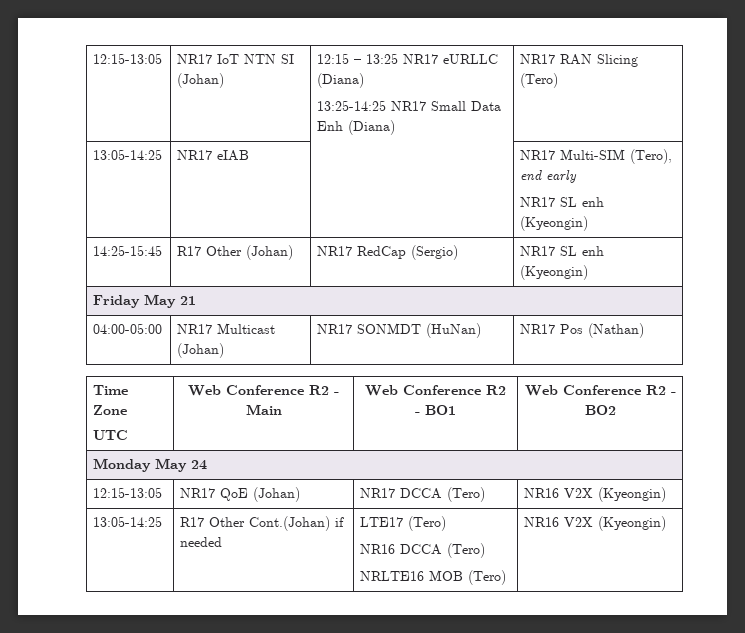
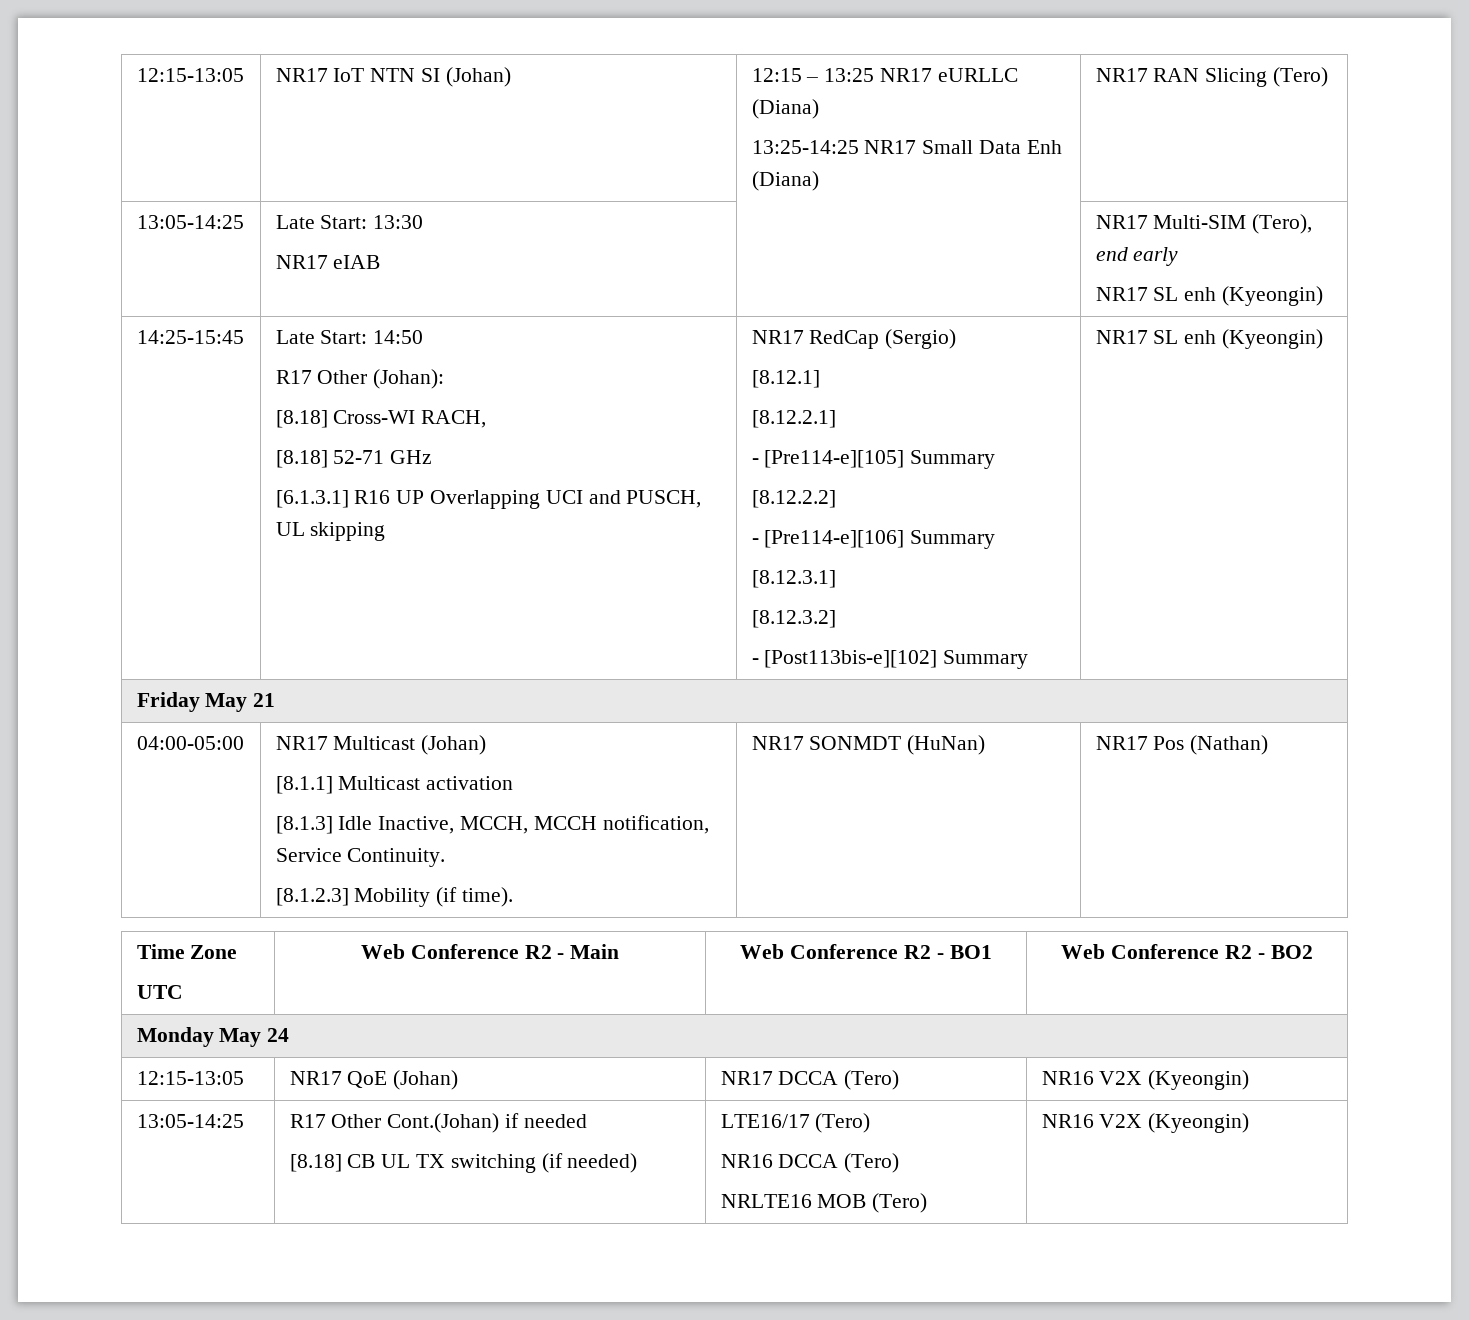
(163, 154) none -> [275,215,424,229] Late Start: 13:30 //
[177,245,294,260] [317,245,459,260] R17 Other (Johan) | NR17 RedCap (Sergio) -> [275,330,424,344] [275,369,445,389] [275,410,487,428] [275,450,433,468] [275,490,702,509] [275,522,386,541] [751,329,957,349] [751,370,820,388] [751,410,836,428] [751,450,996,469] [751,490,836,508] [751,530,996,549] [751,570,836,588] [751,610,836,628] [751,650,1029,669] Late Start: 14:50 // R17 Other (Johan): // [8.18] Cross-WI RACH, // [8.18] 52-71 GHz // [6.1.3.1] R16 UP Overlapping UCI and PUSCH, UL skipping | NR17 RedCap (Sergio) // [8.12.1] // [8.12.2.1] // - [Pre114-e][105] Summary // [8.12.2.2] // - [Pre114-e][106] Summary // [8.12.3.1] // [8.12.3.2] // - [Post113bis-e][102] Summary
(225, 350) none -> [275,776,514,794] [275,815,709,834] [275,848,446,867] [275,887,513,907] // [8.1.1] Multicast activation // [8.1.3] Idle Inactive, MCCH, MCCH notification, Service Continuity. // [8.1.2.3] Mobility (if time).
[360,517,404,527] | LTE17 -> [289,1153,638,1173] [720,1114,810,1128] // [8.18] CB UL TX switching (if needed) | LTE16/17

